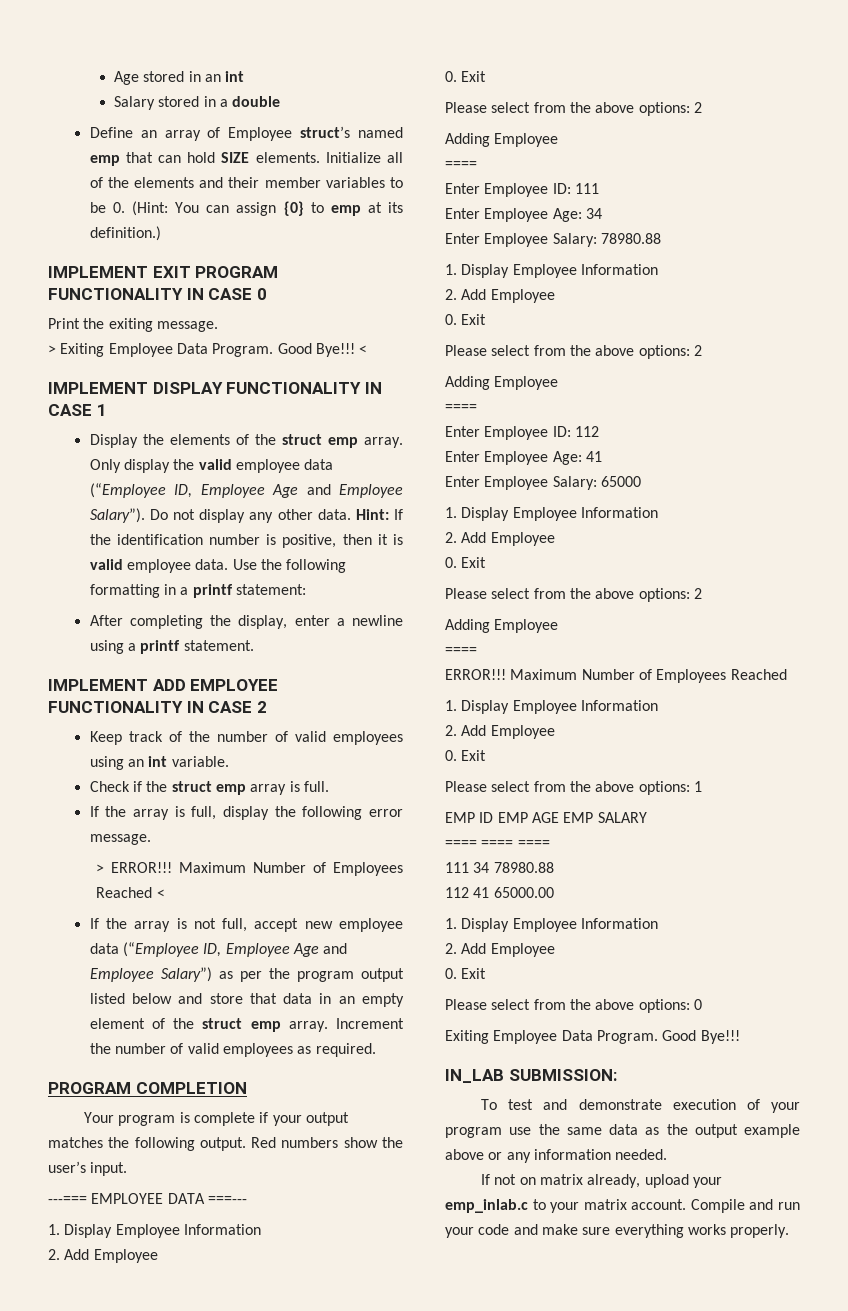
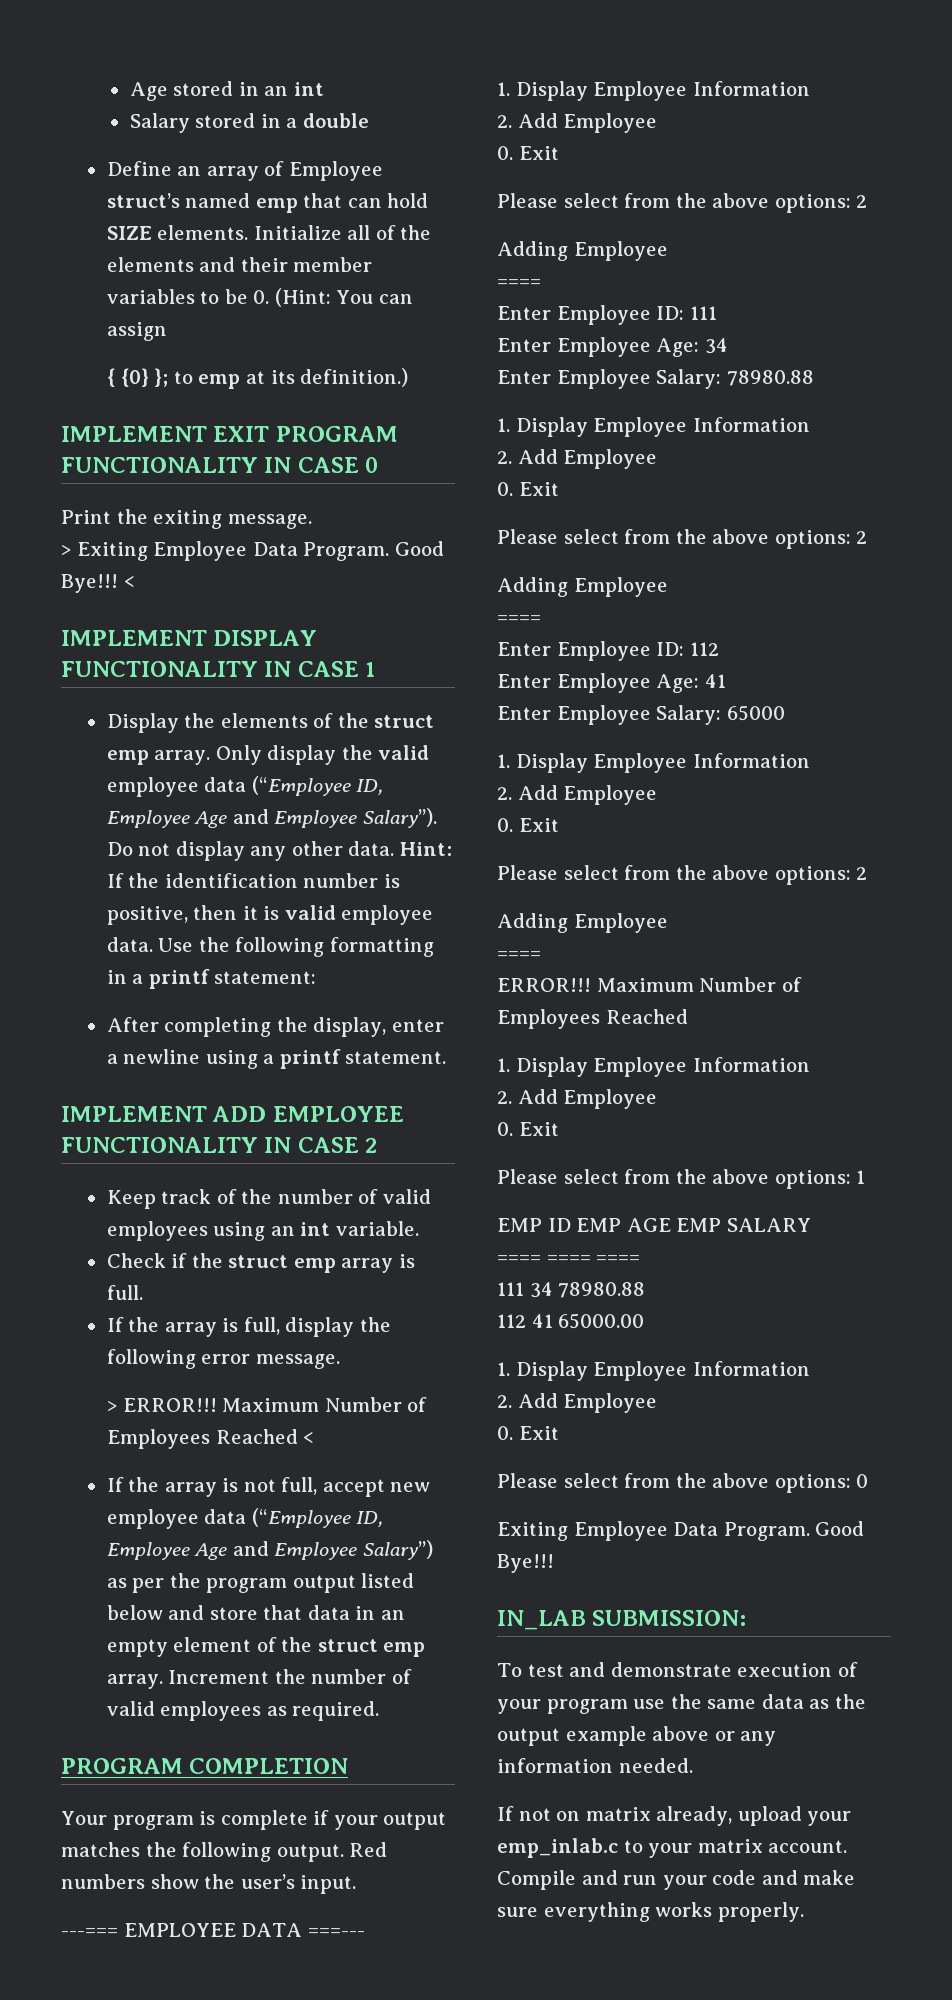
[283,201,304,216] {0} -> [107,368,169,387] // { {0} };

